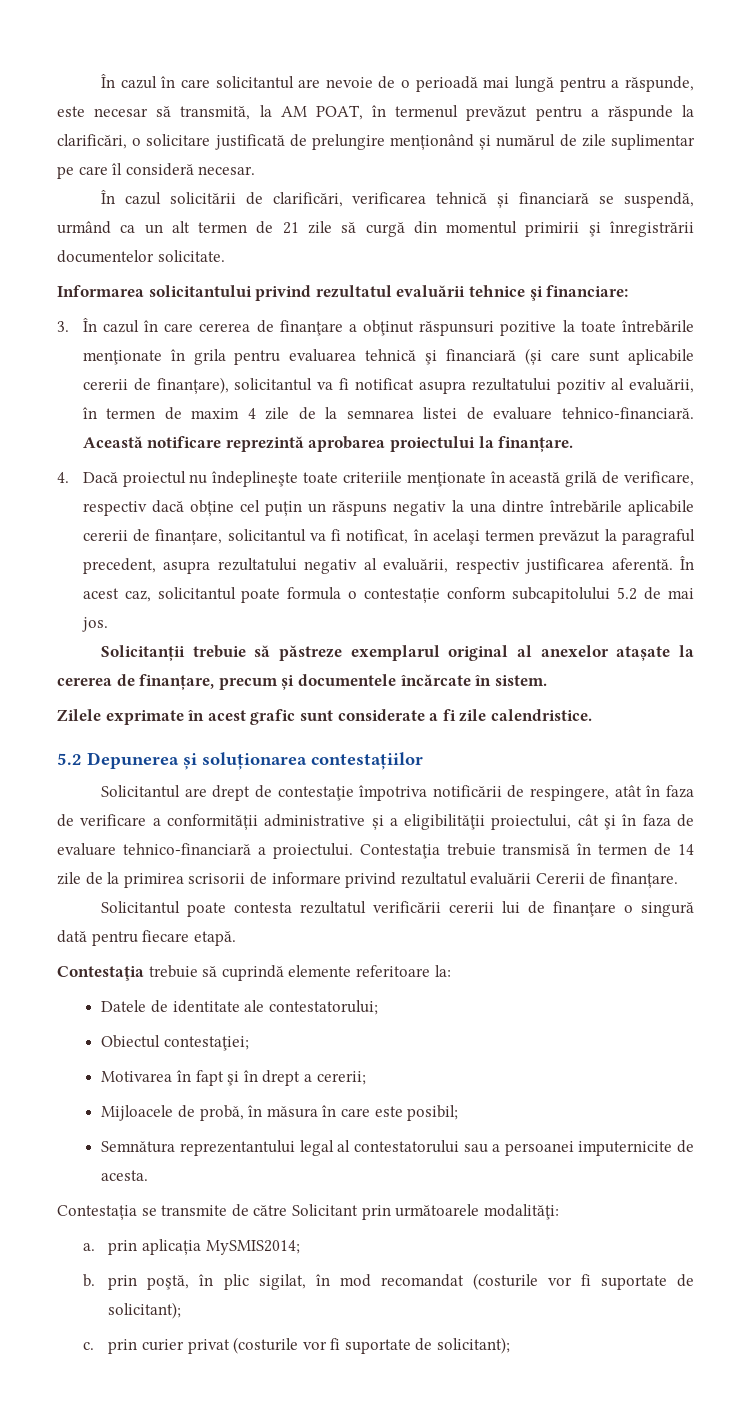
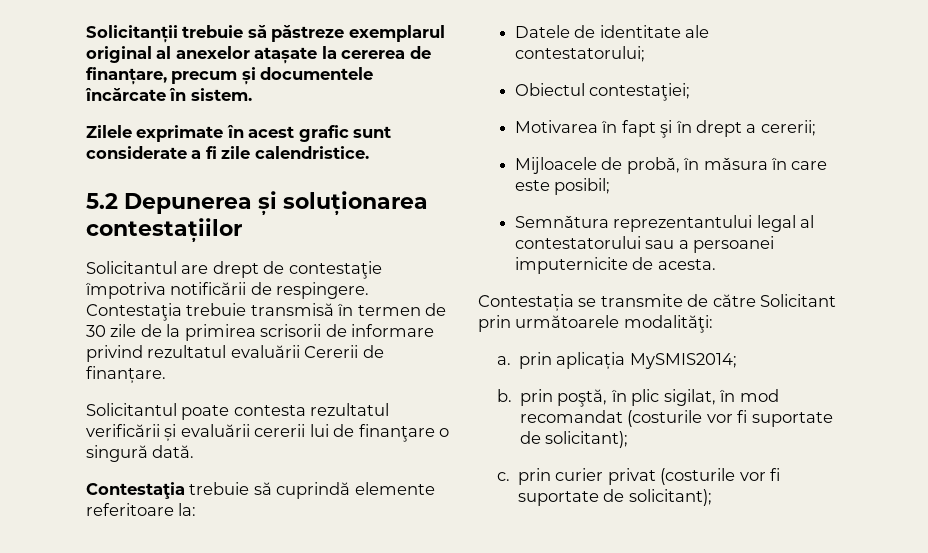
[100,73,694,92] [57,105,694,121] [57,134,695,150] [57,163,256,179] [100,189,694,208] [57,221,694,237] [57,250,225,263] [57,285,629,301] [57,317,694,336] [82,348,694,365] [82,377,694,394] [81,407,694,420] [82,436,574,452] [57,471,694,487] [82,500,694,516] [82,529,696,545] [82,555,694,574] [82,587,694,603] [81,617,108,632] În cazul în care solicitantul are nevoie de o perioadă mai lungă pentru a răspunde, este necesar să transmită, la AM POAT, în termenul prevăzut pentru a răspunde la clarificări, o solicitare justificată de prelungire menționând și numărul de zile suplimentar pe care îl consideră necesar. // În cazul solicitării de clarificări, verificarea tehnică și financiară se suspendă, urmând ca un alt termen de 21 zile să curgă din momentul primirii şi înregistrării documentelor solicitate. // Informarea solicitantului privind rezultatul evaluării tehnice şi financiare: // 3. În cazul în care cererea de finanţare a obţinut răspunsuri pozitive la toate întrebările menţionate în grila pentru evaluarea tehnică şi financiară (și care sunt aplicabile cererii de finanțare), solicitantul va fi notificat asupra rezultatului pozitiv al evaluării, în termen de maxim 4 zile de la semnarea listei de evaluare tehnico-financiară. Această notificare reprezintă aprobarea proiectului la finanțare. // 4. Dacă proiectul nu îndeplineşte toate criteriile menţionate în această grilă de verificare, respectiv dacă obține cel puțin un răspuns negativ la una dintre întrebările aplicabile cererii de finanțare, solicitantul va fi notificat, în acelaşi termen prevăzut la paragraful precedent, asupra rezultatului negativ al evaluării, respectiv justificarea aferentă. În acest caz, solicitantul poate formula o contestație conform subcapitolului 5.2 de mai jos. // -> (86, 34) none
[530,785,695,801] [57,814,694,830] [57,843,353,859] respingere, atât în faza de verificare a conformității administrative și a eligibilitǎţii proiectului, cât şi în faza de evaluare tehnico-financiară a proiectului. -> [276,282,370,299] respingere.
[677,844,694,855] 14 -> [86,325,106,337] 30
(441, 907) none -> [164,424,250,441] și evaluării
[57,930,236,946] dată pentru fiecare etapă. -> [152,445,195,458] dată.

